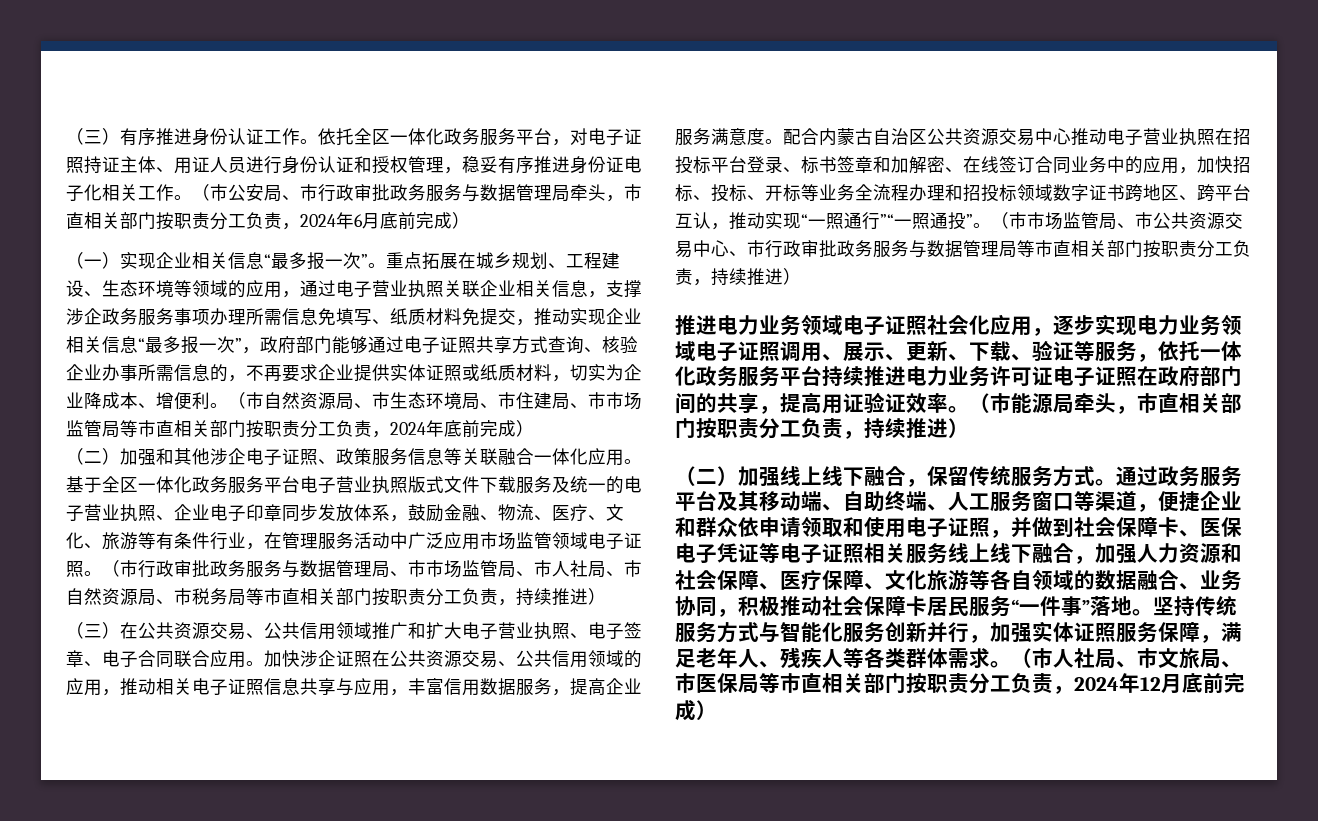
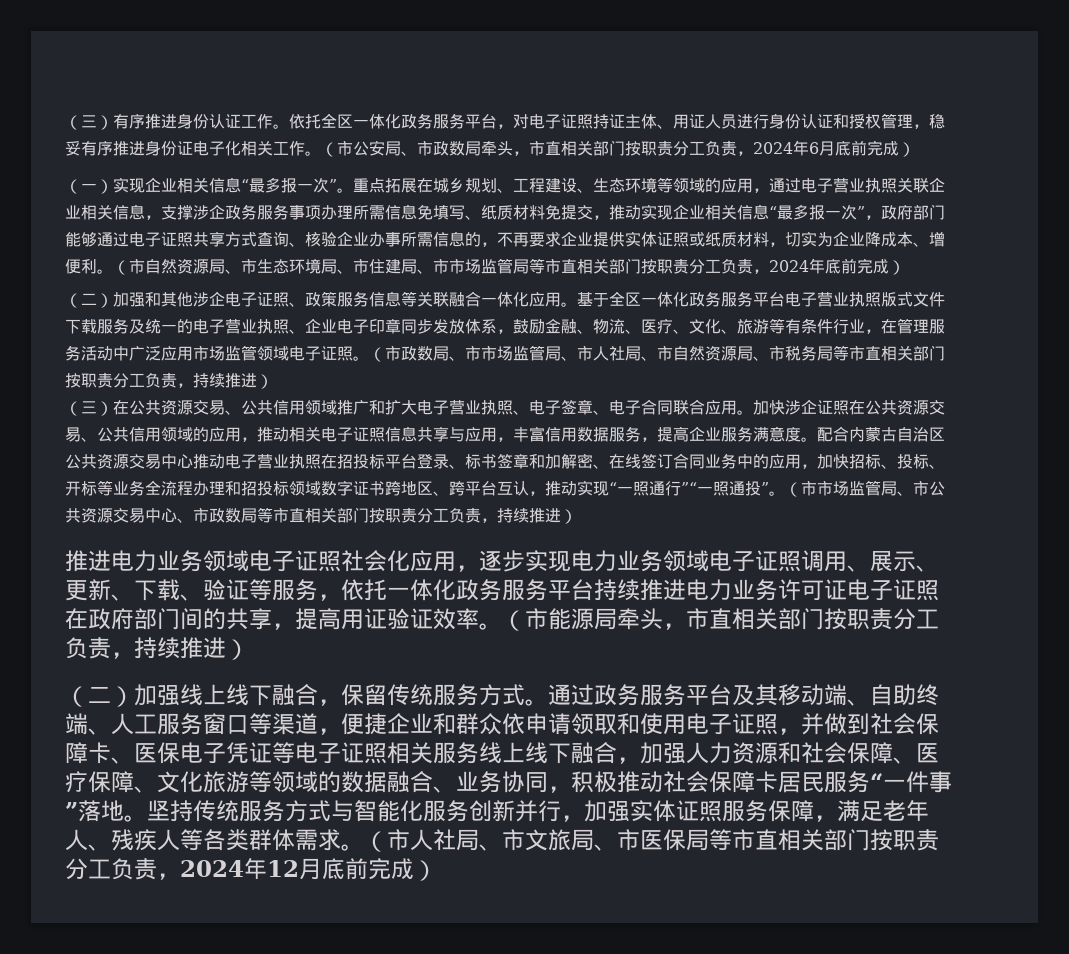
[318,184,552,202] 行政审批政务服务与数据管理 -> [433,141,465,156] 政数
[138,560,372,578] 行政审批政务服务与数据管理 -> [401,346,433,361] 政数
[765,240,999,258] 行政审批政务服务与数据管理 -> [209,508,241,523] 政数
[990,569,1032,590] 各自 -> (272, 781) none

